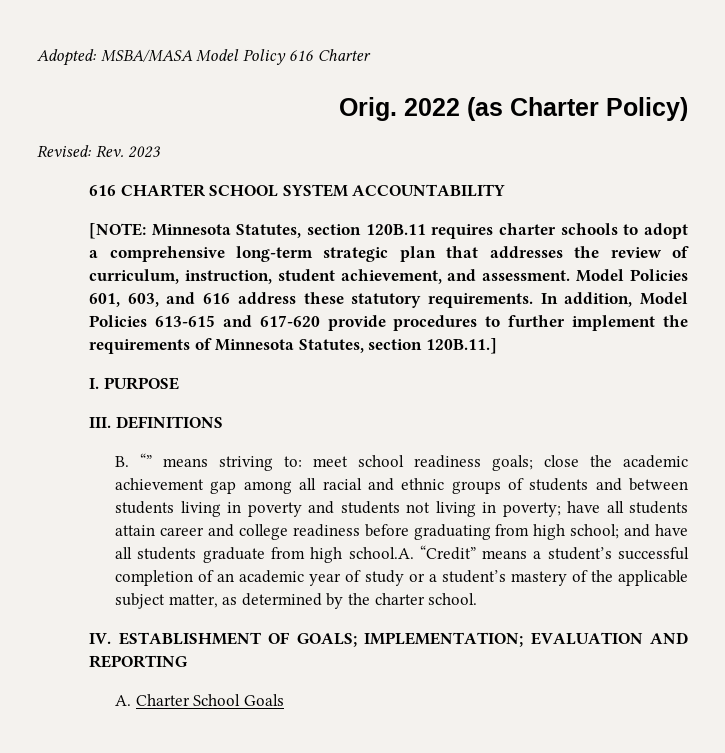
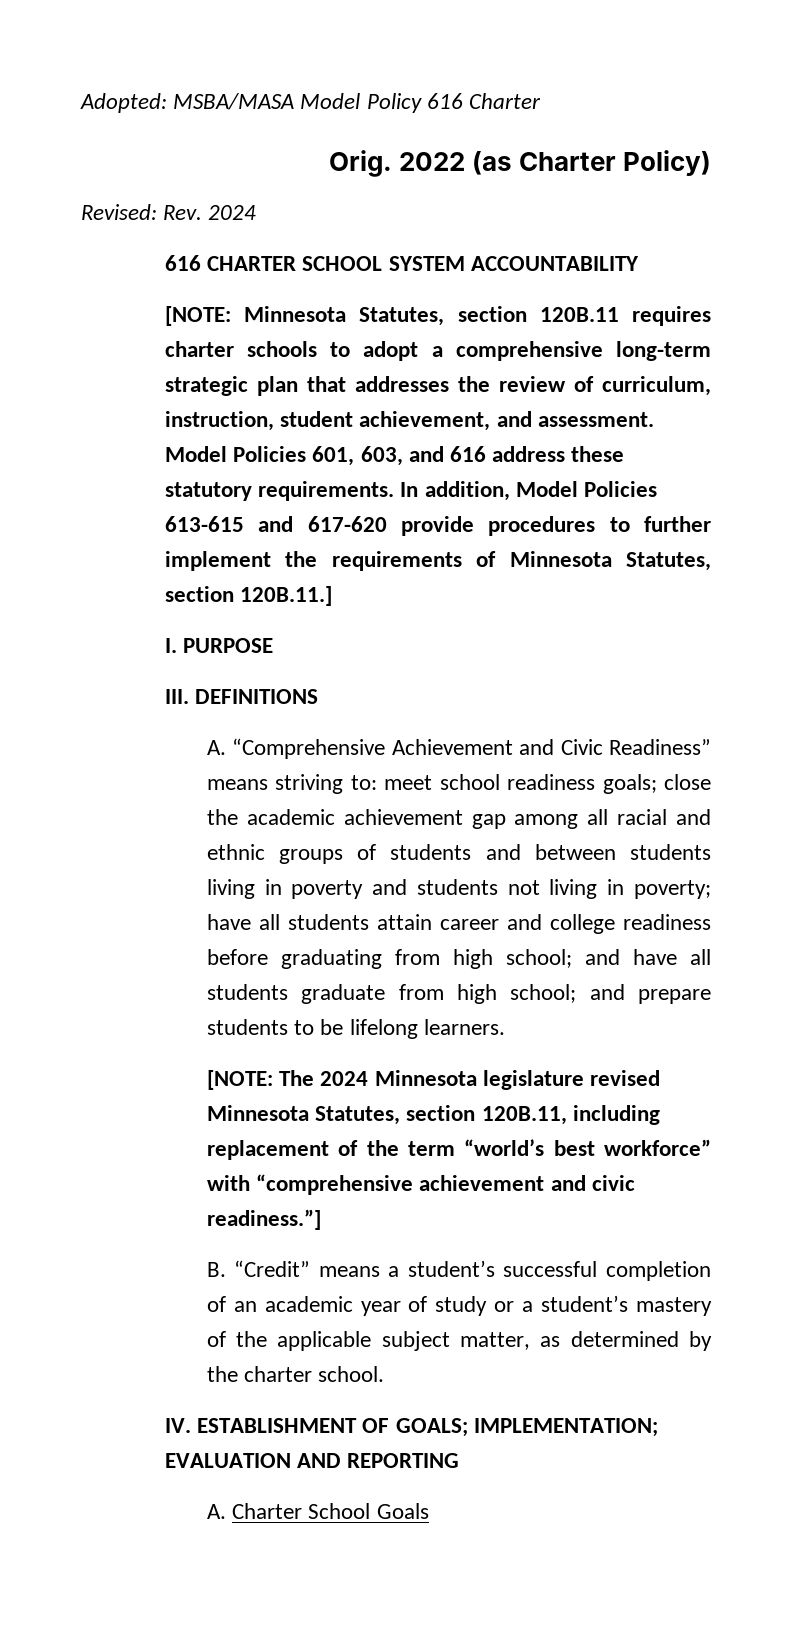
[128,146,162,158] 2023 -> [208,205,257,220] 2024
[115,453,153,467] B. “” -> [206,738,711,759] A. “Comprehensive Achievement and Civic Readiness”
[348,547,414,559] school.A. -> [510,984,711,1004] [206,1019,505,1039] [206,1070,660,1090] [206,1105,660,1125] [206,1139,711,1160] [206,1174,635,1195] [206,1209,321,1230] [206,1262,226,1277] school; and prepare students to be lifelong learners. // [NOTE: The 2024 Minnesota legislature revised Minnesota Statutes, section 120B.11, including replacement of the term “world’s best workforce” with “comprehensive achievement and civic readiness.”] // B.

